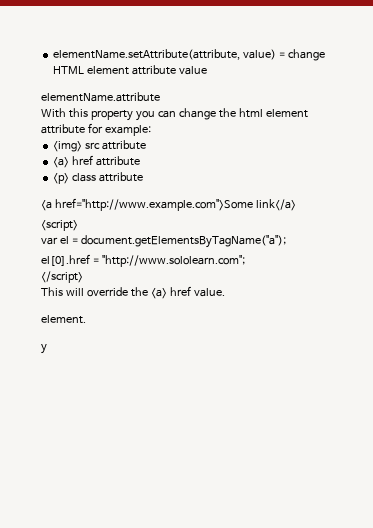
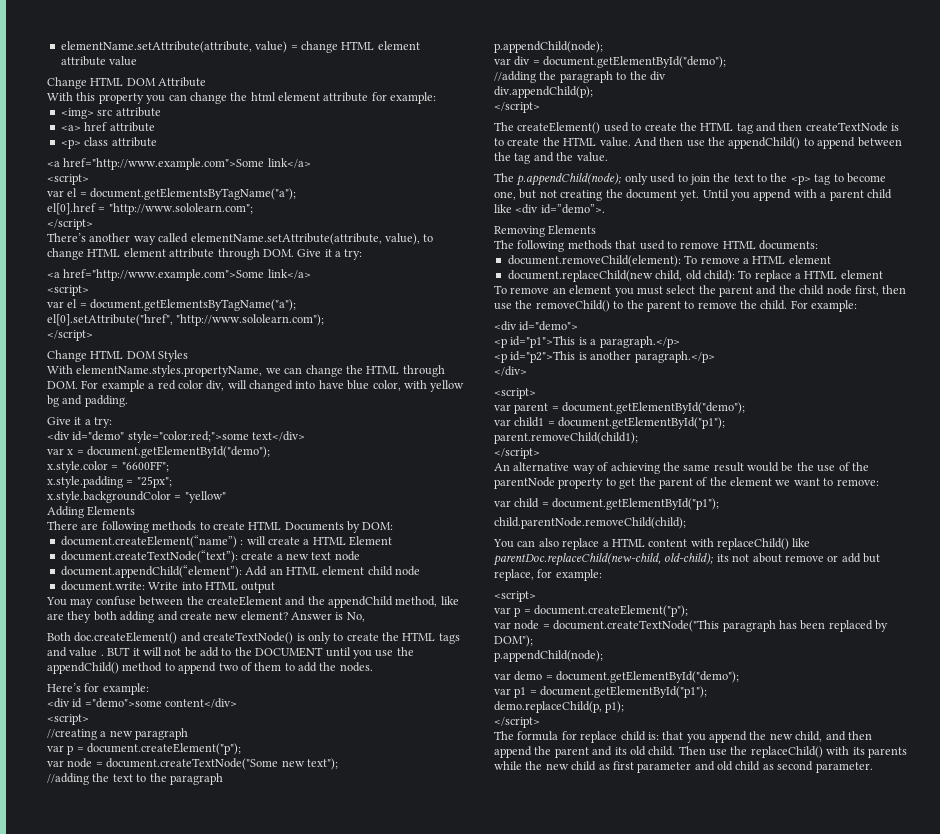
[41,92,160,102] elementName.attribute -> [47,77,207,89] Change HTML DOM Attribute
[41,286,225,299] [41,315,86,324] [41,344,47,354] This will override the <a> href value. // element. // y -> [47,233,434,245] [47,248,363,260] [47,269,311,281] [47,285,89,296] [47,299,297,311] [47,314,325,326] [47,330,93,341] [47,350,189,362] [47,365,445,377] [47,380,465,392] [47,395,128,407] [47,417,113,428] [47,431,306,443] [47,446,271,458] [47,461,169,473] [47,476,172,488] [47,491,226,503] [47,506,136,518] [47,521,394,533] [60,535,392,548] [60,550,360,563] [60,565,420,578] [60,581,276,593] [46,596,459,608] [47,611,365,623] [47,632,460,644] [47,647,414,659] [47,662,373,674] [47,683,149,695] [47,698,238,708] [47,714,89,725] [47,728,189,740] [47,743,242,755] [47,758,338,770] [47,773,223,785] [494,41,603,53] [494,56,727,68] [494,71,666,83] [494,86,593,98] [494,102,540,113] [494,122,900,134] [494,137,902,149] [494,152,608,164] [494,173,886,186] [494,189,892,201] [494,204,605,214] [494,225,597,237] [494,240,818,252] [507,255,831,267] [507,270,883,282] [494,285,907,297] [494,300,858,312] [494,321,579,331] [494,336,680,348] [494,351,715,363] [494,366,527,376] [494,388,536,399] [494,402,746,414] [494,417,726,429] [494,432,638,444] [494,448,540,459] [494,462,869,474] [494,477,879,489] [494,498,720,510] [494,517,686,529] [493,538,811,550] [493,553,880,566] [494,569,602,581] [494,591,536,602] [494,605,689,617] [494,620,888,632] [494,635,533,647] [494,650,603,662] [494,671,740,683] [494,686,708,698] [494,701,625,713] [494,717,540,728] [494,731,872,743] [494,746,907,758] [494,761,873,773] There’s another way called elementName.setAttribute(attribute, value), to change HTML element attribute through DOM. Give it a try: // <a href="http://www.example.com">Some link</a> // <script> // var el = document.getElementsByTagName("a"); // el[0].setAttribute("href", "http://www.sololearn.com"); // </script> // Change HTML DOM Styles // With elementName.styles.propertyName, we can change the HTML through DOM. For example a red color div, will changed into have blue color, with yellow bg and padding. // Give it a try: // <div id="demo" style="color:red;">some text</div> // var x = document.getElementById("demo"); // x.style.color = "6600FF"; // x.style.padding = "25px"; // x.style.backgroundColor = "yellow" // Adding Elements // There are following methods to create HTML Documents by DOM: // document.createElement(“name”) : will create a HTML Element // document.createTextNode(“text”): create a new text node // document.appendChild(“element”): Add an HTML element child node // document.write: Write into HTML output // You may confuse between the createElement and the appendChild method, like are they both adding and create new element? Answer is No, // Both doc.createElement() and createTextNode() is only to create the HTML tags and value . BUT it will not be add to the DOCUMENT until you use the appendChild() method to append two of them to add the nodes. // Here’s for example: // <div id ="demo">some content</div> // <script> // //creating a new paragraph // var p = document.createElement("p"); // var node = document.createTextNode("Some new text"); // //adding the text to the paragraph // p.appendChild(node); // var div = document.getElementById("demo"); // //adding the paragraph to the div // div.appendChild(p); // </script> // The createElement() used to create the HTML tag and then createTextNode is to create the HTML value. And then use the appendChild() to append between the tag and the value. // The p.appendChild(node); only used to join the text to the <p> tag to become one, but not creating the document yet. Until you append with a parent child like <div id=”demo”>. // Removing Elements // The following methods that used to remove HTML documents: // document.removeChild(element): To remove a HTML element // document.replaceChild(new child, old child): To replace a HTML element // To remove an element you must select the parent and the child node first, then use the removeChild() to the parent to remove the child. For example: // <div id="demo"> // <p id="p1">This is a paragraph.</p> // <p id="p2">This is another paragraph.</p> // </div> // <script> // var parent = document.getElementById("demo"); // var child1 = document.getElementById("p1"); // parent.removeChild(child1); // </script> // An alternative way of achieving the same result would be the use of the parentNode property to get the parent of the element we want to remove: // var child = document.getElementById("p1"); // child.parentNode.removeChild(child); // You can also replace a HTML content with replaceChild() like parentDoc.replaceChild(new-child, old-child); its not about remove or add but replace, for example: // <script> // var p = document.createElement("p"); // var node = document.createTextNode("This paragraph has been replaced by DOM"); // p.appendChild(node); // var demo = document.getElementById("demo"); // var p1 = document.getElementById("p1"); // demo.replaceChild(p, p1); // </script> // The formula for replace child is: that you append the new child, and then append the parent and its old child. Then use the replaceChild() with its parents while the new child as first parameter and old child as second parameter.

